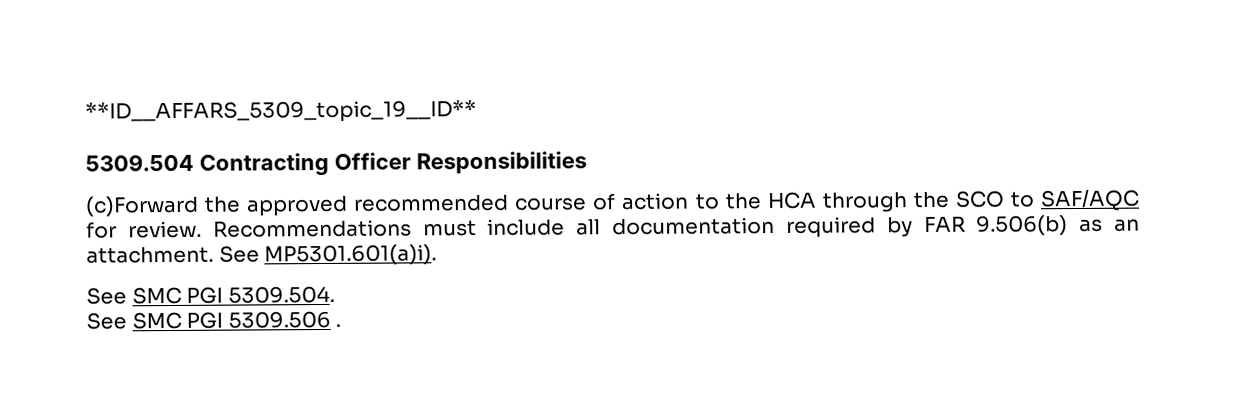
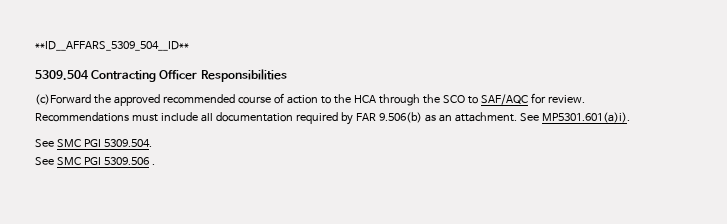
[85,99,477,124] **ID__AFFARS_5309_topic_19__ID** -> [35,41,189,51] **ID__AFFARS_5309_504__ID**

